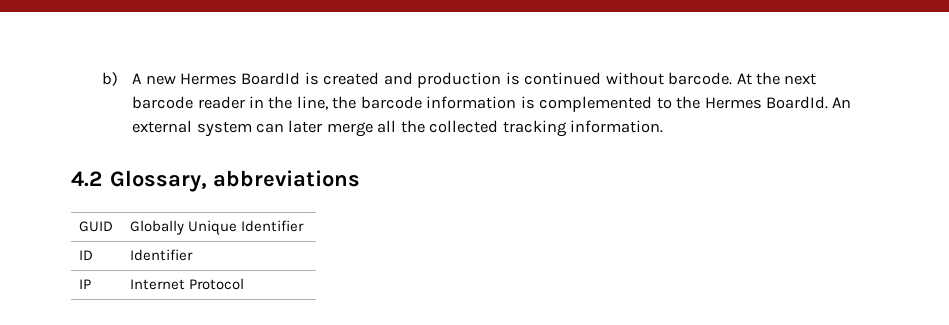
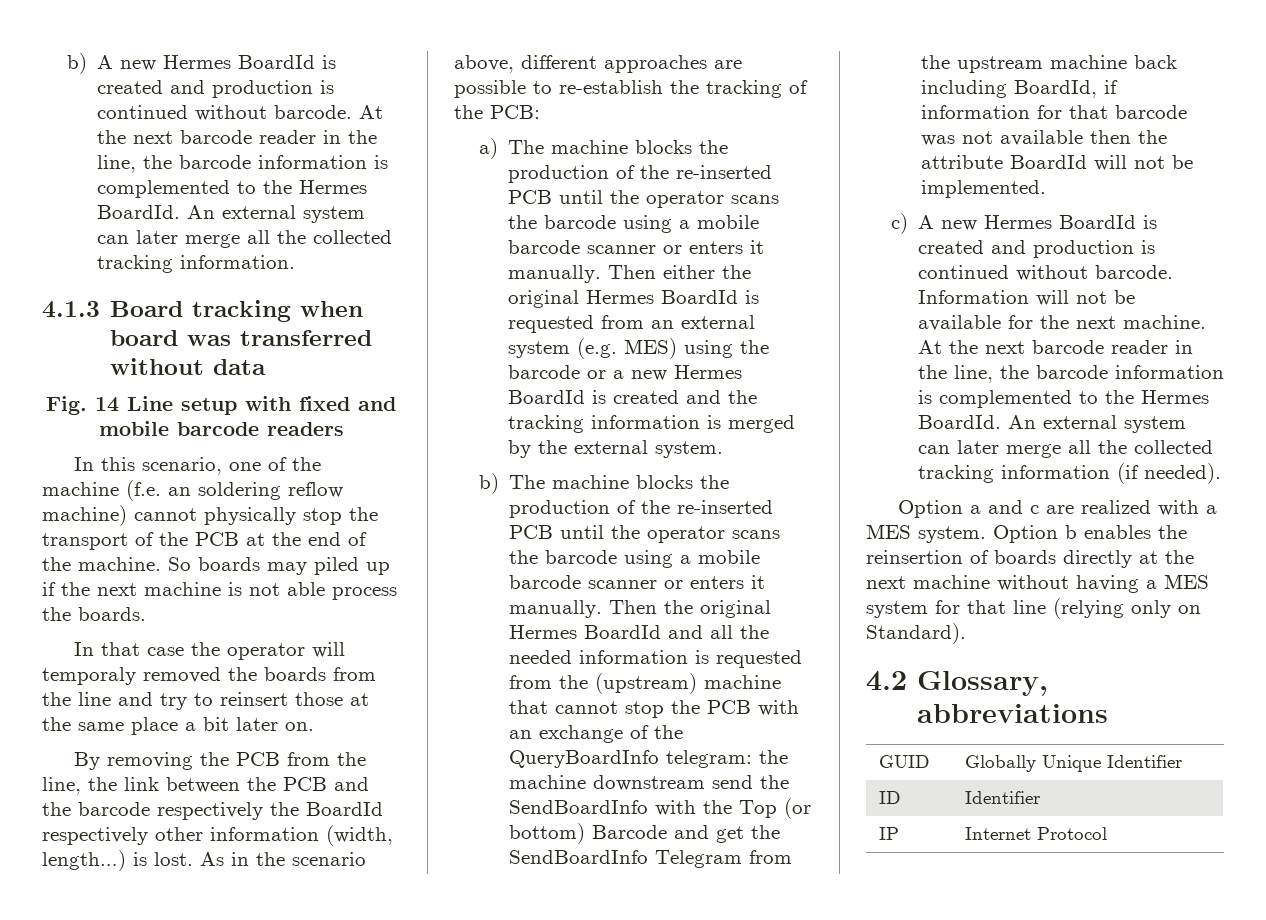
(664, 126) none -> [42,300,364,322] [110,330,373,346] [110,358,267,375] [46,396,396,415] [98,421,344,436] [73,457,321,475] [42,480,343,501] [42,505,378,526] [42,532,367,550] [42,557,390,575] [42,582,397,600] [42,607,146,621] [73,642,345,660] [42,667,376,685] [42,692,369,710] [42,717,314,735] [73,752,366,770] [42,777,369,795] [42,802,383,820] [42,825,393,846] [42,850,366,871] [454,55,742,73] [454,80,808,98] [454,105,540,119] [478,138,728,159] [507,165,772,183] [507,190,779,208] [507,215,759,233] [507,240,764,254] [507,265,751,283] [507,290,759,308] [507,315,755,333] [507,338,769,359] [507,365,742,381] [507,390,757,404] [507,415,795,433] [507,440,723,458] [478,473,729,494] [508,500,773,518] [508,525,780,543] [508,550,760,568] [508,575,765,589] [508,600,771,618] [508,625,769,639] [508,650,802,668] [508,673,781,694] [508,700,799,718] [508,725,683,743] [508,750,788,768] [508,775,789,791] [508,798,811,819] [508,823,780,844] [508,850,792,868] [920,55,1177,73] [920,80,1118,98] [920,105,1187,119] [920,130,1167,146] [920,155,1193,171] [920,180,1046,198] [890,213,1157,234] [917,240,1155,258] [917,265,1173,281] [917,290,1135,306] [917,315,1206,331] [917,340,1193,354] [917,365,1224,383] [917,390,1209,408] [917,415,1186,433] [917,440,1213,458] [917,463,1221,484] [897,500,1217,518] [866,524,1187,543] [866,550,1194,568] [866,574,1209,593] [866,598,1201,619] [866,623,966,644] // 4.1.3 Board tracking when board was transferred without data // Fig. 14 Line setup with fixed and mobile barcode readers // In this scenario, one of the machine (f.e. an soldering reflow machine) cannot physically stop the transport of the PCB at the end of the machine. So boards may piled up if the next machine is not able process the boards. // In that case the operator will temporaly removed the boards from the line and try to reinsert those at the same place a bit later on. // By removing the PCB from the line, the link between the PCB and the barcode respectively the BoardId respectively other information (width, length…) is lost. As in the scenario above, different approaches are possible to re-establish the tracking of the PCB: // a) The machine blocks the production of the re-inserted PCB until the operator scans the barcode using a mobile barcode scanner or enters it manually. Then either the original Hermes BoardId is requested from an external system (e.g. MES) using the barcode or a new Hermes BoardId is created and the tracking information is merged by the external system. // b) The machine blocks the production of the re-inserted PCB until the operator scans the barcode using a mobile barcode scanner or enters it manually. Then the original Hermes BoardId and all the needed information is requested from the (upstream) machine that cannot stop the PCB with an exchange of the QueryBoardInfo telegram: the machine downstream send the SendBoardInfo with the Top (or bottom) Barcode and get the SendBoardInfo Telegram from the upstream machine back including BoardId, if information for that barcode was not available then the attribute BoardId will not be implemented. // c) A new Hermes BoardId is created and production is continued without barcode. Information will not be available for the next machine. At the next barcode reader in the line, the barcode information is complemented to the Hermes BoardId. An external system can later merge all the collected tracking information (if needed). // Option a and c are realized with a MES system. Option b enables the reinsertion of boards directly at the next machine without having a MES system for that line (relying only on Standard).

